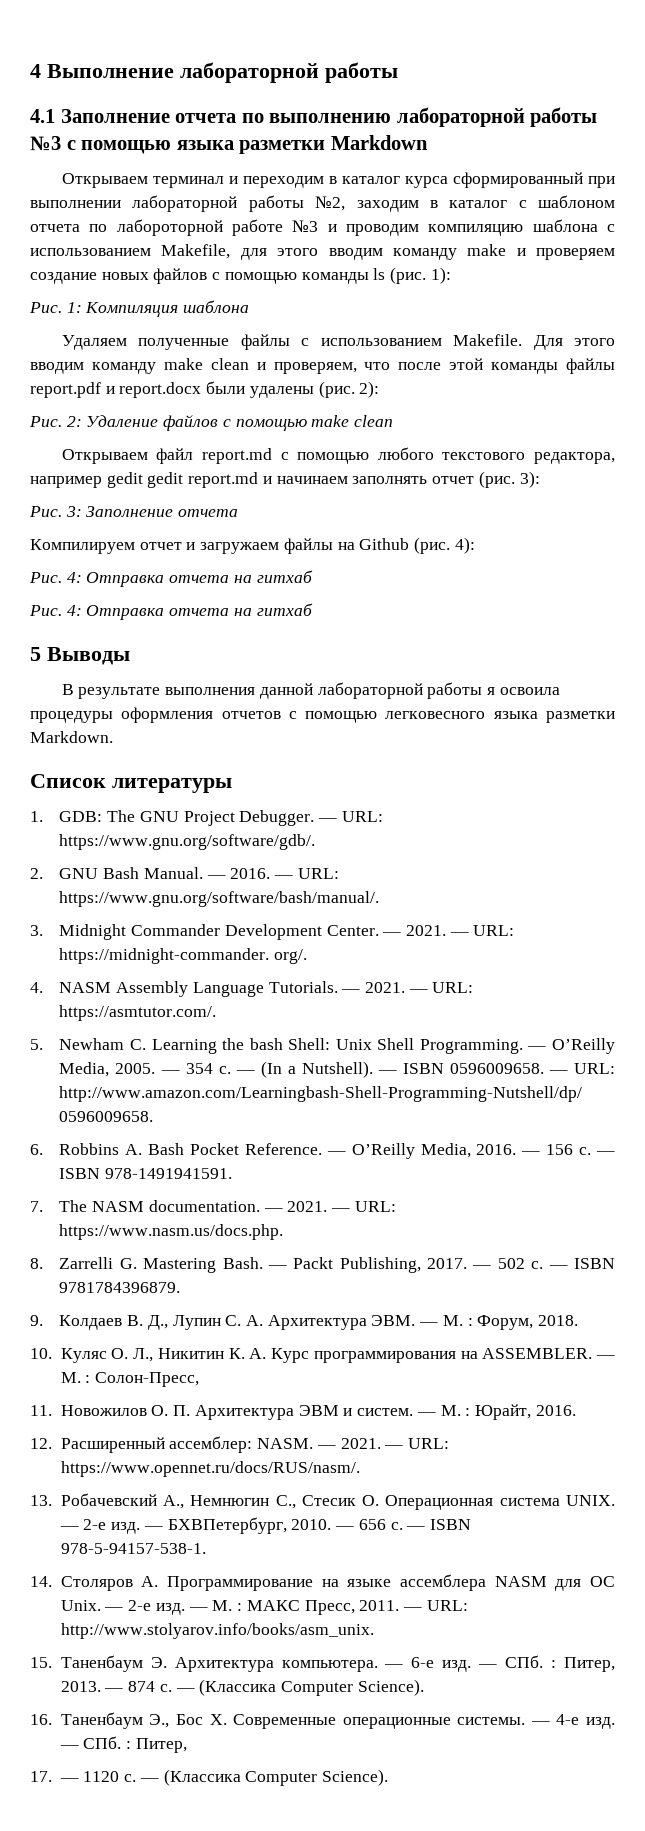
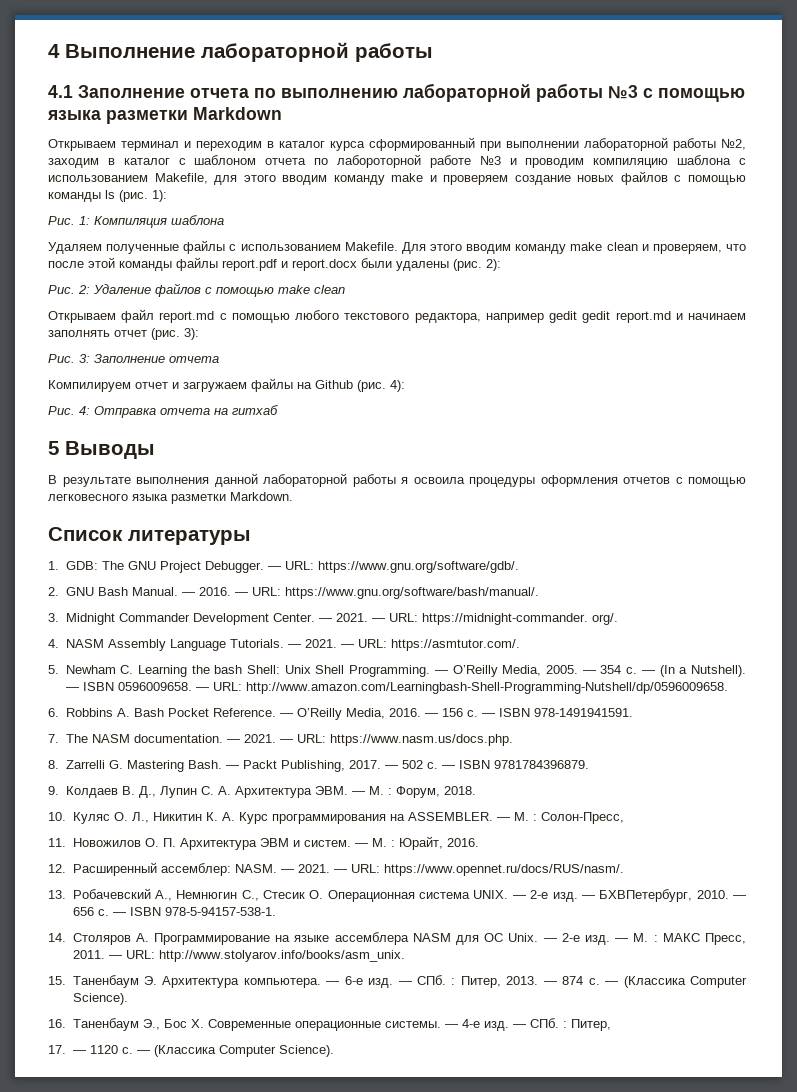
[29,603,313,620] // Рис. 4: Отправка отчета на гитхаб -> (278, 410) none

